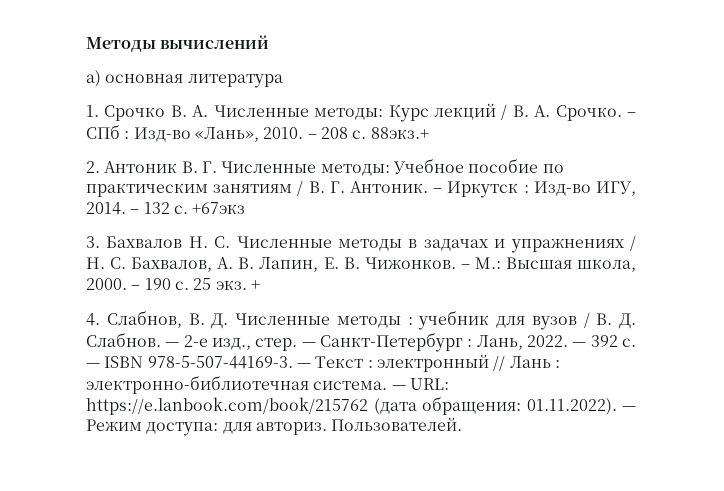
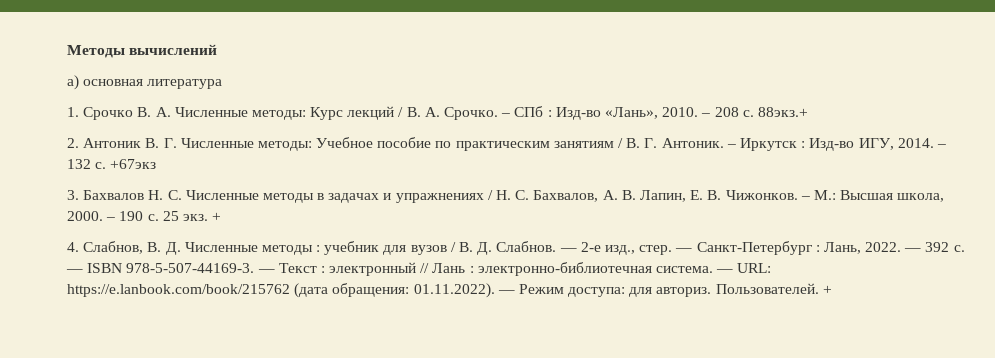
(463, 424) none -> [822,285,832,294] +

